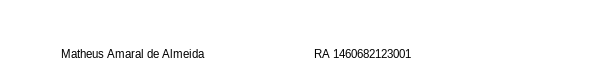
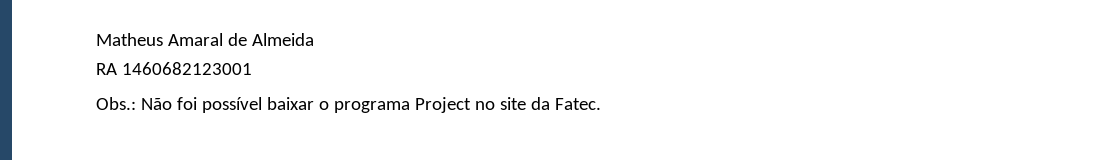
(412, 53) none -> [96,97,601,113] // Obs.: Não foi possível baixar o programa Project no site da Fatec.

